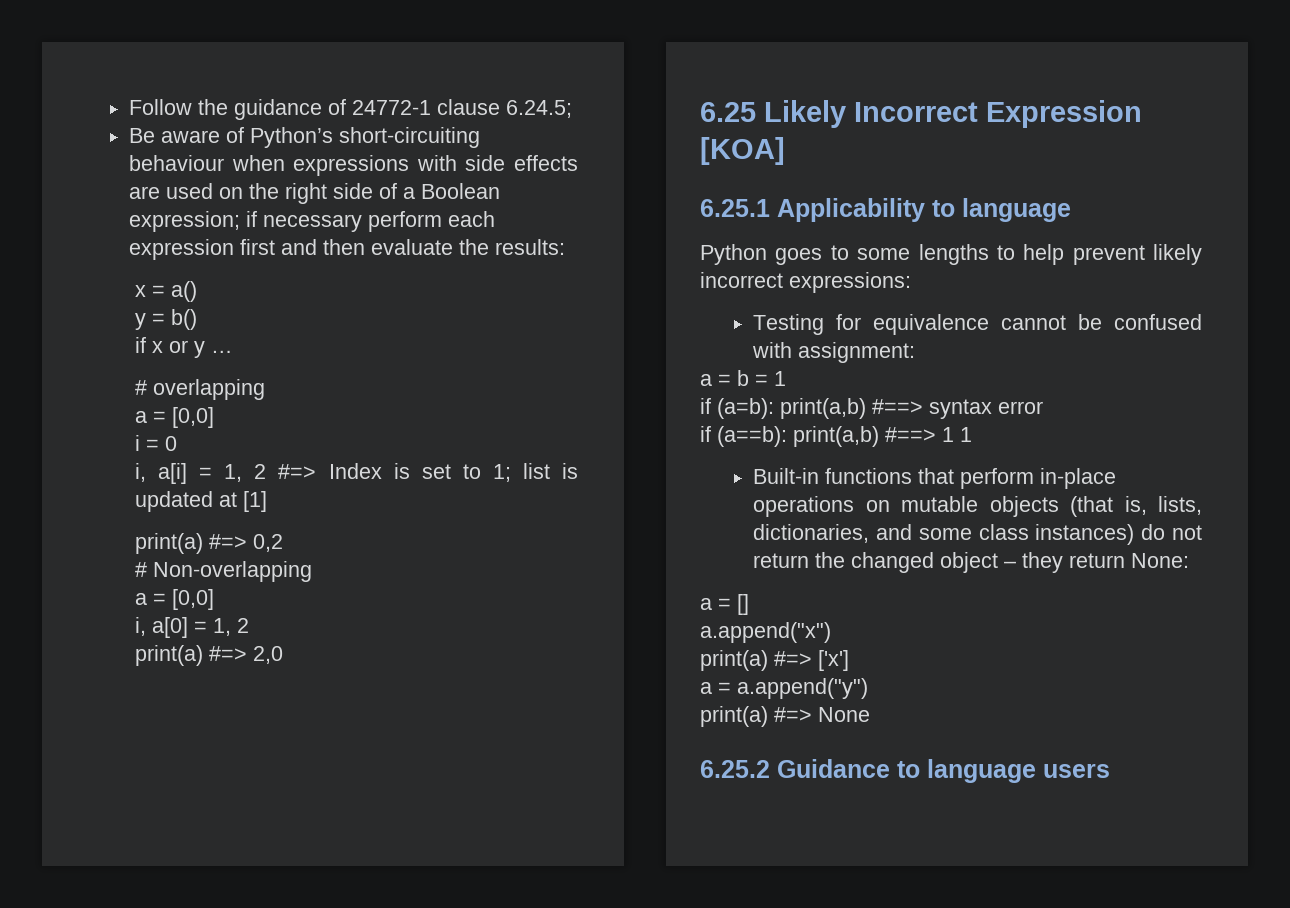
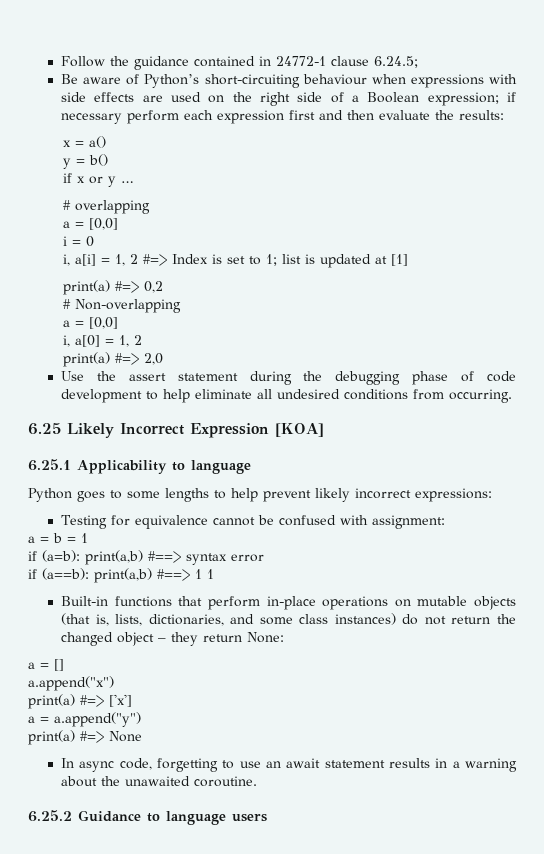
[328,99,347,115] of -> [194,56,272,67] contained in
(284, 655) none -> [61,371,516,385] [61,389,513,403] // Use the assert statement during the debugging phase of code development to help eliminate all undesired conditions from occurring.
(870, 714) none -> [61,758,518,772] [61,776,258,787] // In async code, forgetting to use an await statement results in a warning about the unawaited coroutine.

